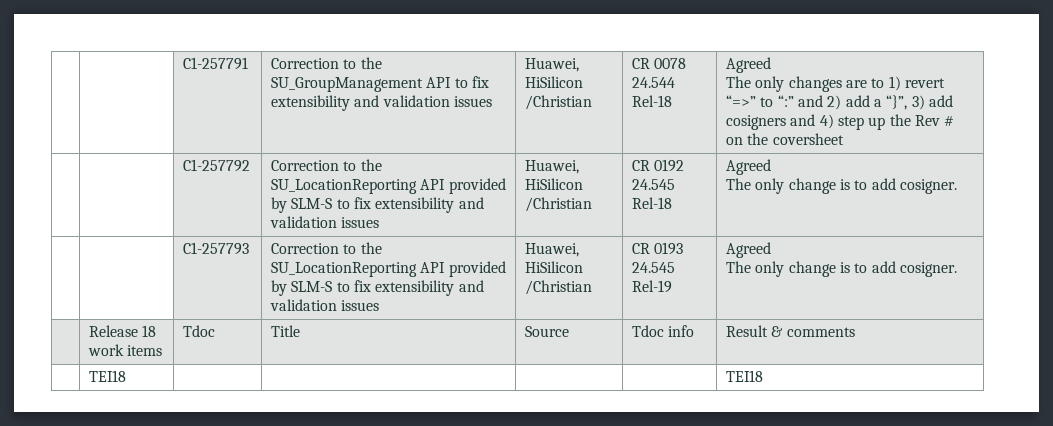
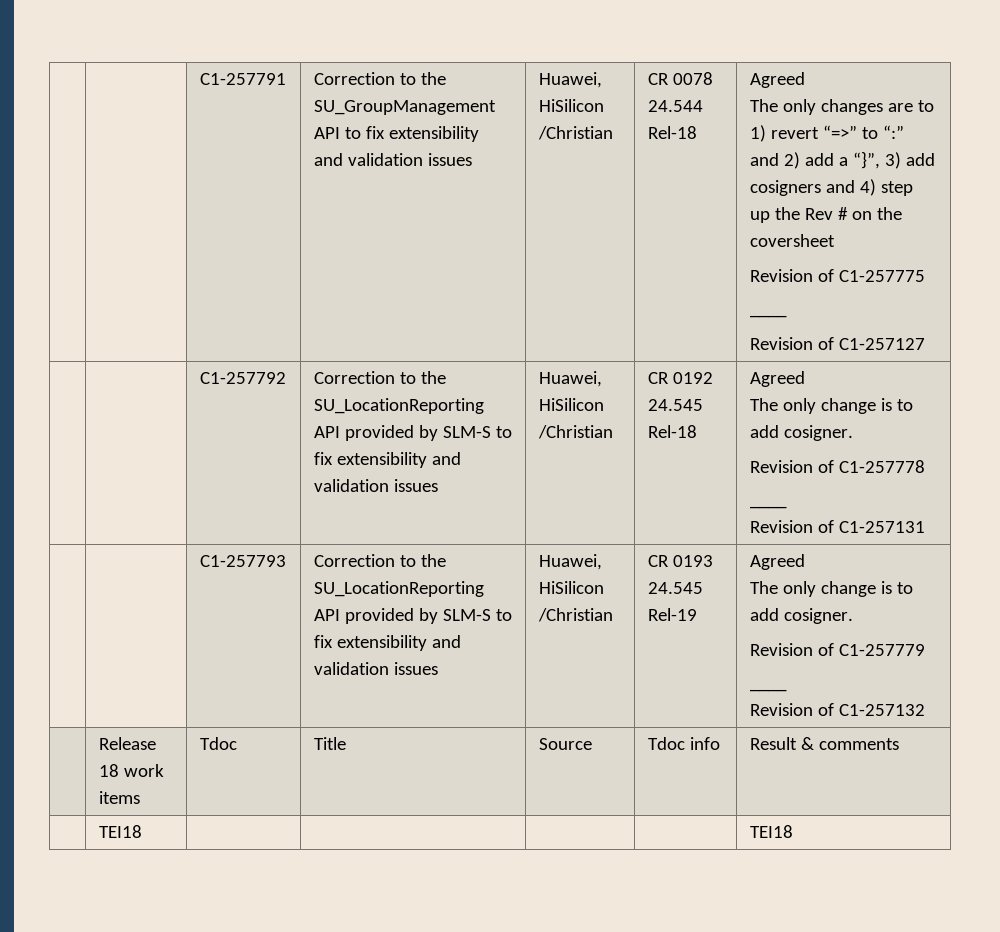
(844, 139) none -> [749,269,925,282] [749,315,787,318] [749,337,925,350] // Revision of C1-257775 // ____ // Revision of C1-257127
(958, 186) none -> [749,460,925,473] [749,506,787,509] [749,520,925,533] // Revision of C1-257778 // ____ // Revision of C1-257131
(958, 269) none -> [749,643,925,656] [749,689,787,692] [749,703,925,716] // Revision of C1-257779 // ____ // Revision of C1-257132

